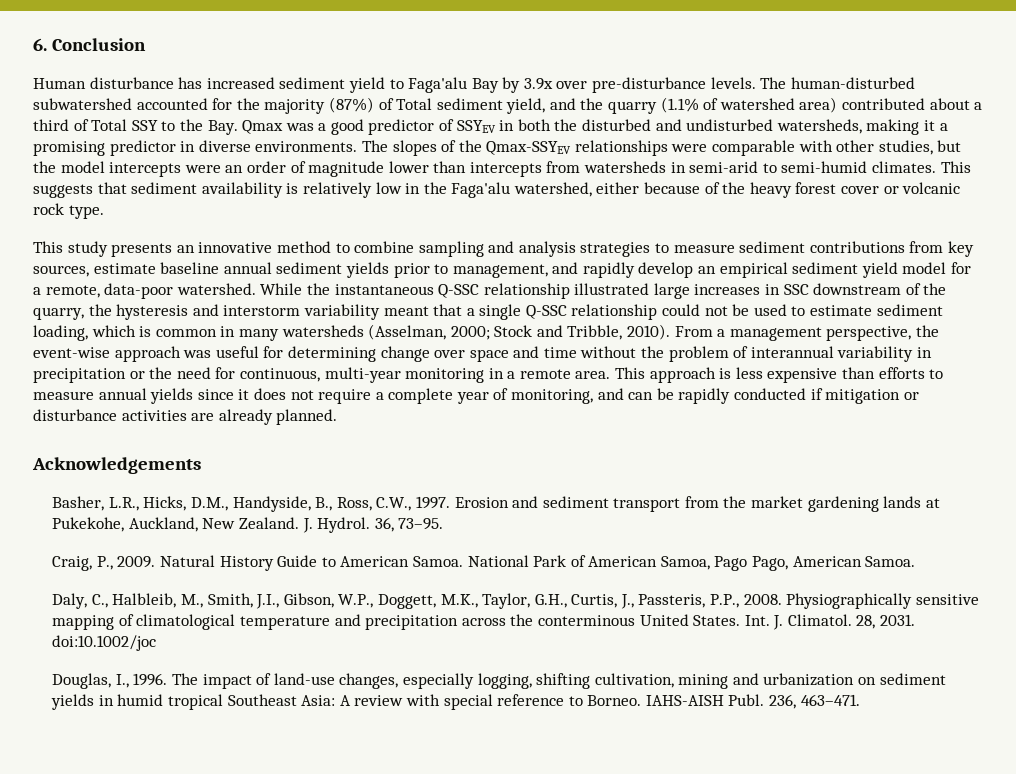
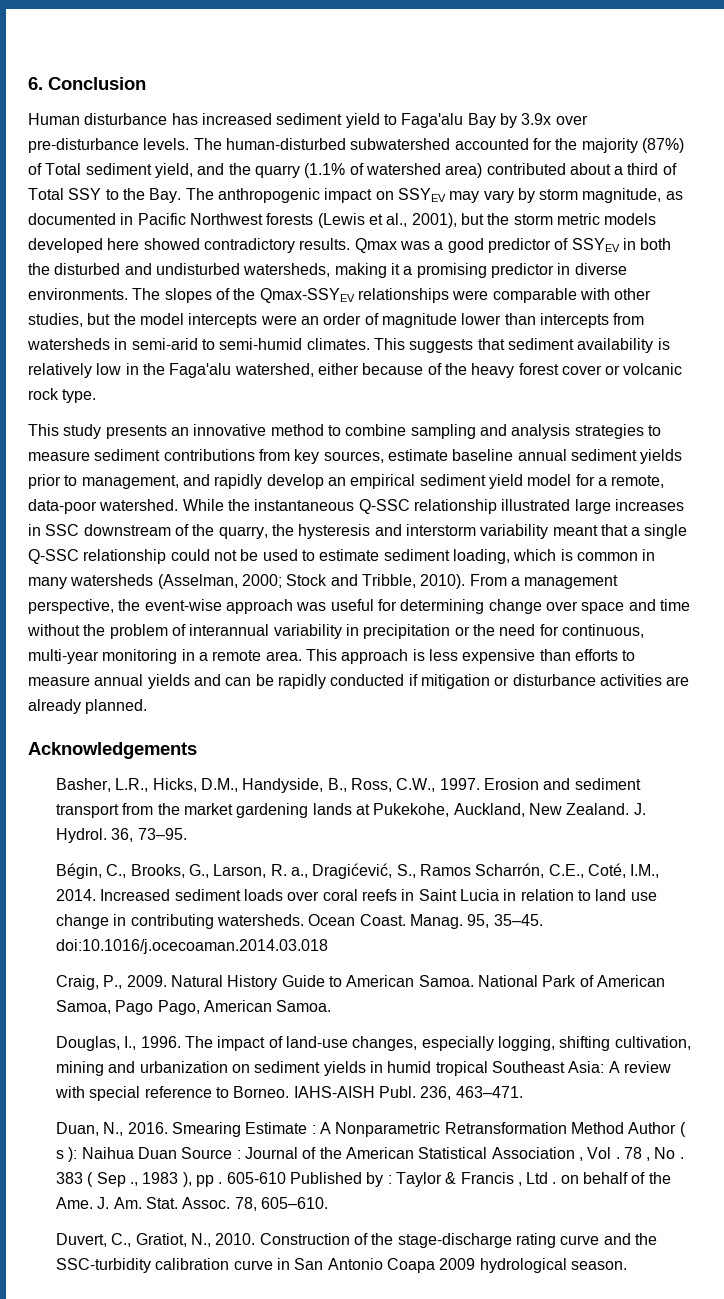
(238, 127) none -> [185,188,683,203] [28,213,657,228] [28,238,351,253] The anthropogenic impact on SSYEV may vary by storm magnitude, as documented in Pacific Northwest forests (Lewis et al., 2001), but the storm metric models developed here showed contradictory results.
[197,388,594,404] since it does not require a complete year of monitoring, -> (190, 681) none
(444, 524) none -> [56,863,660,879] [56,889,657,901] [56,914,543,929] [56,939,329,954] // Bégin, C., Brooks, G., Larson, R. a., Dragićević, S., Ramos Scharrón, C.E., Coté, I.M., 2014. Increased sediment loads over coral reefs in Saint Lucia in relation to land use change in contributing watersheds. Ocean Coast. Manag. 95, 35–45. doi:10.1016/j.ocecoaman.2014.03.018
[52,593,979,609] [52,614,916,630] [52,635,157,651] // Daly, C., Halbleib, M., Smith, J.I., Gibson, W.P., Doggett, M.K., Taylor, G.H., Curtis, J., Passteris, P.P., 2008. Physiographically sensitive mapping of climatological temperature and precipitation across the conterminous United States. Int. J. Climatol. 28, 2031. doi:10.1002/joc -> (332, 1006) none
(860, 700) none -> [56,1122,686,1137] [56,1147,684,1162] [56,1172,671,1187] [56,1197,328,1211] [56,1233,657,1248] [56,1258,627,1273] // Duan, N., 2016. Smearing Estimate : A Nonparametric Retransformation Method Author ( s ): Naihua Duan Source : Journal of the American Statistical Association , Vol . 78 , No . 383 ( Sep ., 1983 ), pp . 605-610 Published by : Taylor & Francis , Ltd . on behalf of the Ame. J. Am. Stat. Assoc. 78, 605–610. // Duvert, C., Gratiot, N., 2010. Construction of the stage-discharge rating curve and the SSC-turbidity calibration curve in San Antonio Coapa 2009 hydrological season.

